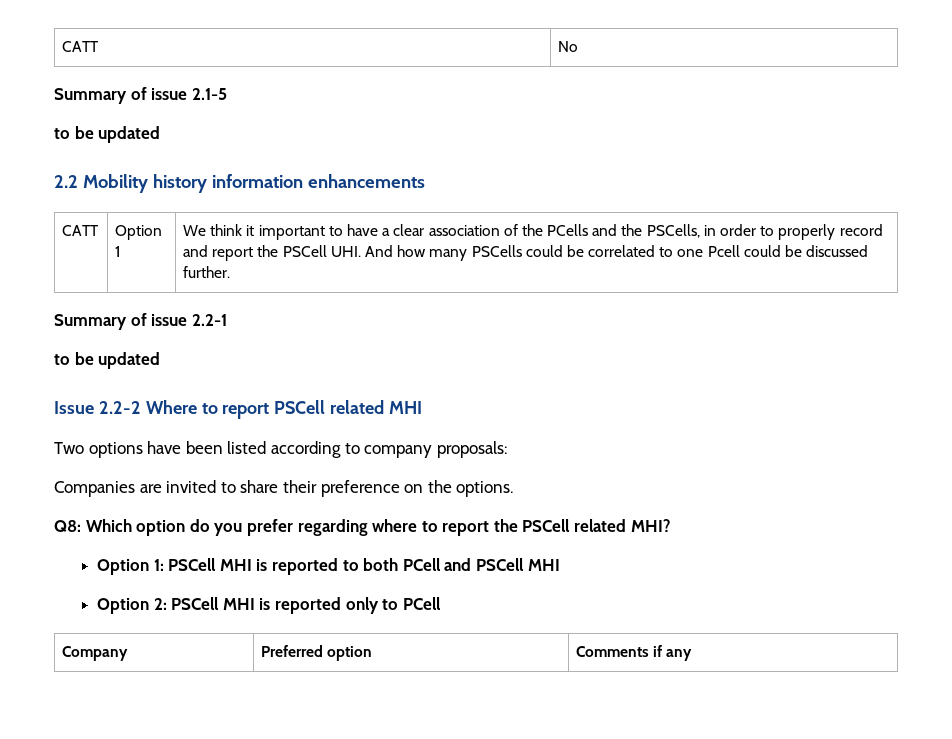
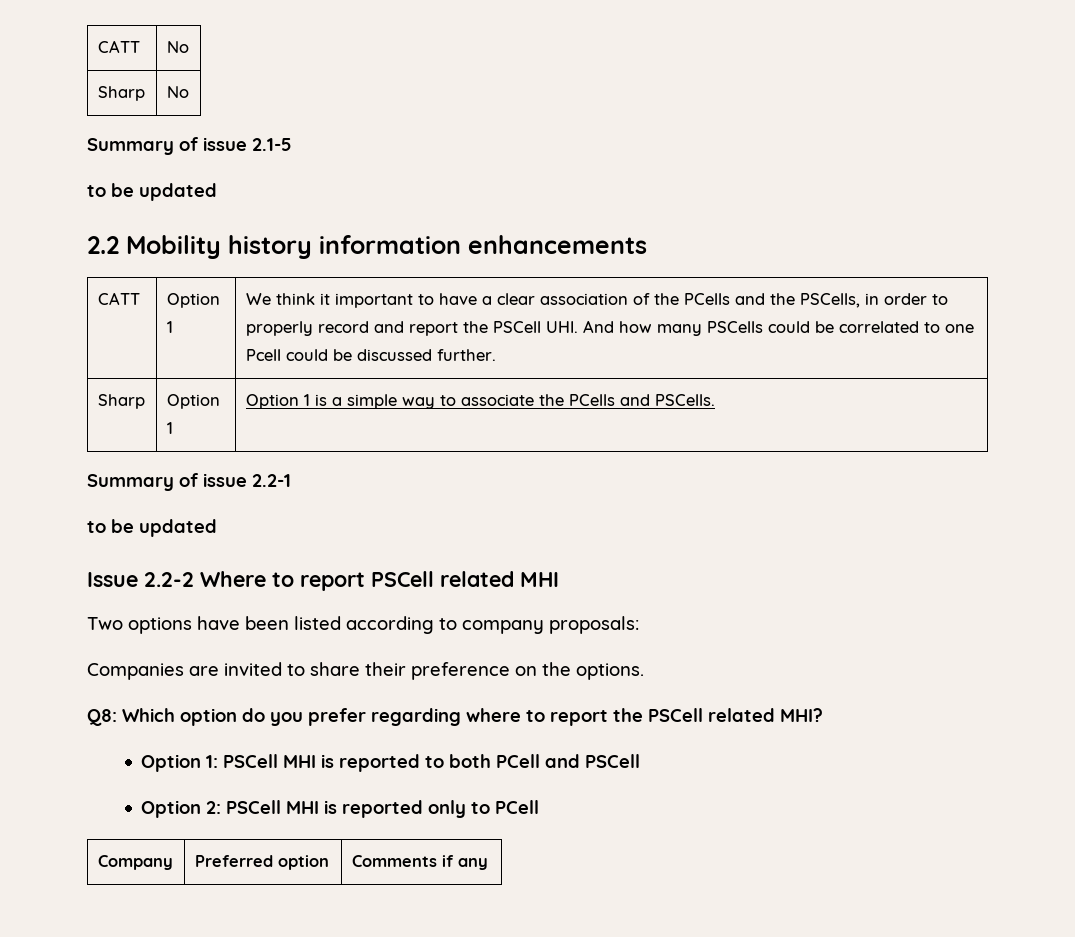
(579, 46) none -> [97,86,145,101] [166,86,189,98] // Sharp | No
(231, 272) none -> [97,394,145,409] [166,394,220,409] [166,422,173,434] [245,394,715,409] // Sharp | Option 1 | Option 1 is a simple way to associate the PCells and PSCells.
[527,559,560,571] MHI -> (641, 761) none

